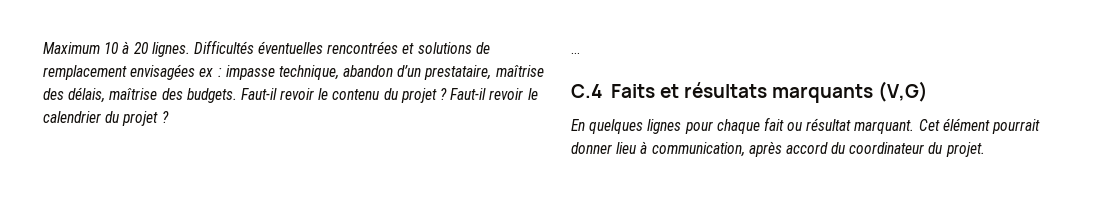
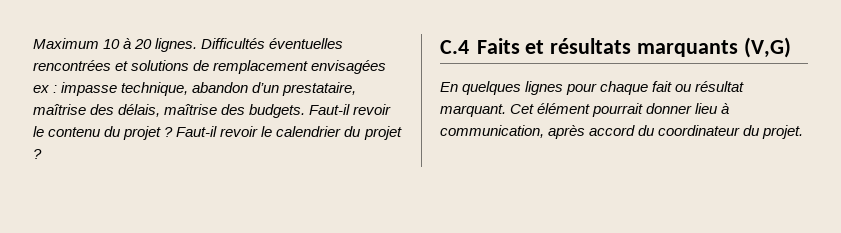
[571,52,580,54] // … -> (42, 154) none

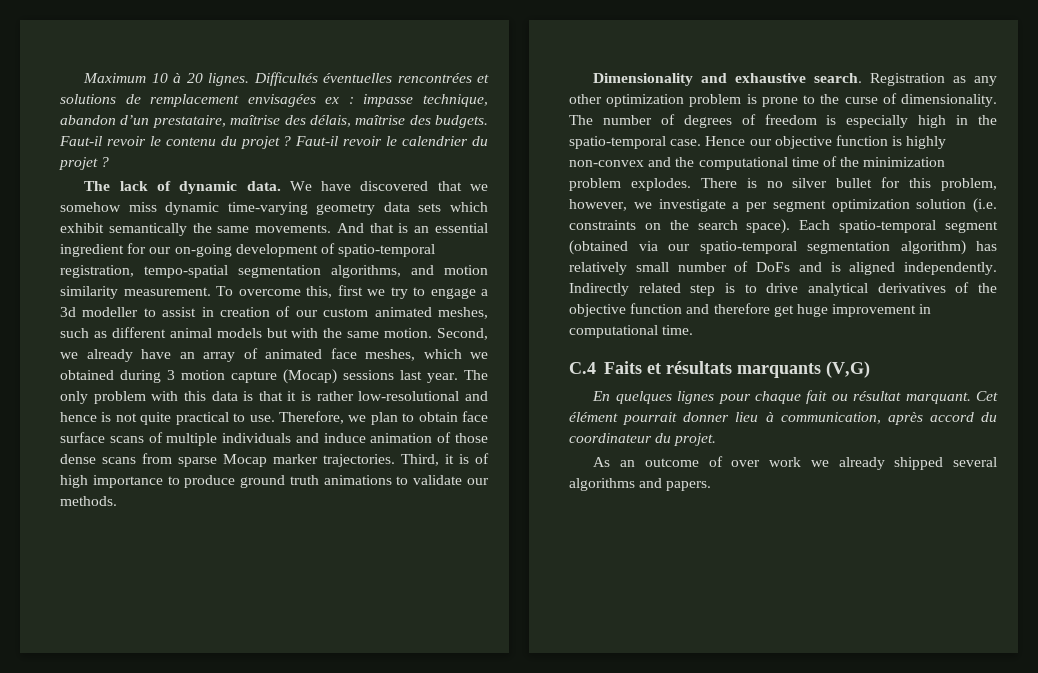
(42, 154) none -> [84,181,489,194] [60,202,488,215] [60,223,488,236] [60,243,436,257] [60,265,488,278] [60,285,488,299] [60,306,488,319] [60,327,488,340] [60,348,488,362] [60,369,488,384] [60,391,488,404] [60,411,489,425] [60,432,488,446] [60,453,489,467] [60,475,489,488] [60,496,117,506] [593,73,997,86] [569,93,997,107] [569,114,997,128] [569,135,947,149] [569,156,946,170] [569,177,998,191] [569,198,997,213] [569,219,998,234] [569,240,997,255] [569,261,997,275] [569,282,997,296] [569,303,932,317] [569,325,694,338] // The lack of dynamic data. We have discovered that we somehow miss dynamic time-varying geometry data sets which exhibit semantically the same movements. And that is an essential ingredient for our on-going development of spatio-temporal registration, tempo-spatial segmentation algorithms, and motion similarity measurement. To overcome this, first we try to engage a 3d modeller to assist in creation of our custom animated meshes, such as different animal models but with the same motion. Second, we already have an array of animated face meshes, which we obtained during 3 motion capture (Mocap) sessions last year. The only problem with this data is that it is rather low-resolutional and hence is not quite practical to use. Therefore, we plan to obtain face surface scans of multiple individuals and induce animation of those dense scans from sparse Mocap marker trajectories. Third, it is of high importance to produce ground truth animations to validate our methods. // Dimensionality and exhaustive search. Registration as any other optimization problem is prone to the curse of dimensionality. The number of degrees of freedom is especially high in the spatio-temporal case. Hence our objective function is highly non-convex and the computational time of the minimization problem explodes. There is no silver bullet for this problem, however, we investigate a per segment optimization solution (i.e. constraints on the search space). Each spatio-temporal segment (obtained via our spatio-temporal segmentation algorithm) has relatively small number of DoFs and is aligned independently. Indirectly related step is to drive analytical derivatives of the objective function and therefore get huge improvement in computational time.
(804, 132) none -> [593,456,997,470] [569,478,712,491] // As an outcome of over work we already shipped several algorithms and papers.

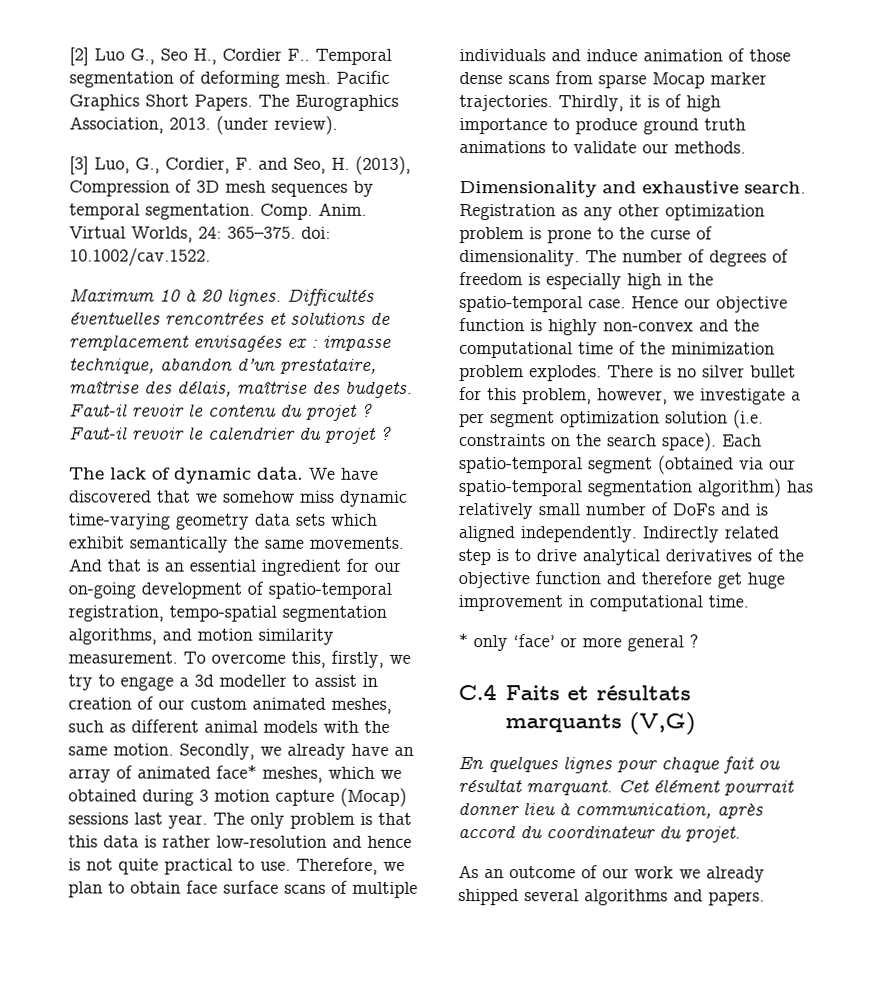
(83, 78) none -> [69,47,392,66] [69,70,390,88] [69,94,399,111] [69,115,338,135] [69,155,411,175] [69,179,374,197] [69,202,367,220] [69,226,331,243] [69,247,211,267] [2] Luo G., Seo H., Cordier F.. Temporal segmentation of deforming mesh. Pacific Graphics Short Papers. The Eurographics Association, 2013. (under review). // [3] Luo, G., Cordier, F. and Seo, H. (2013), Compression of 3D mesh sequences by temporal segmentation. Comp. Anim. Virtual Worlds, 24: 365–375. doi: 10.1002/cav.1522. //
[337,285,363,296] first -> [331,650,384,668] firstly,
[266,328,288,338] but -> (318, 726) none
[436,328,488,340] Second, -> [179,743,255,760] Secondly,
[330,348,357,359] face -> [216,764,257,779] face*
[151,391,179,401] with -> [360,812,412,825] is that
[258,391,460,401] that it is rather low-resolutional -> [162,835,327,848] rather low-resolution
[401,454,439,466] Third, -> [558,95,624,112] Thirdly,
(694, 330) none -> [458,633,699,652] // * only ‘face’ or more general ?
[731,460,761,467] over -> [602,868,629,879] our

